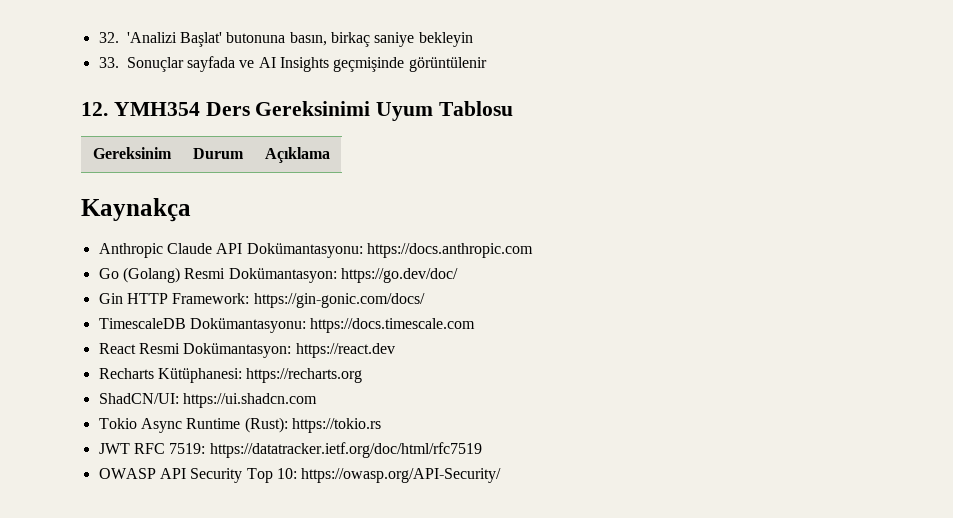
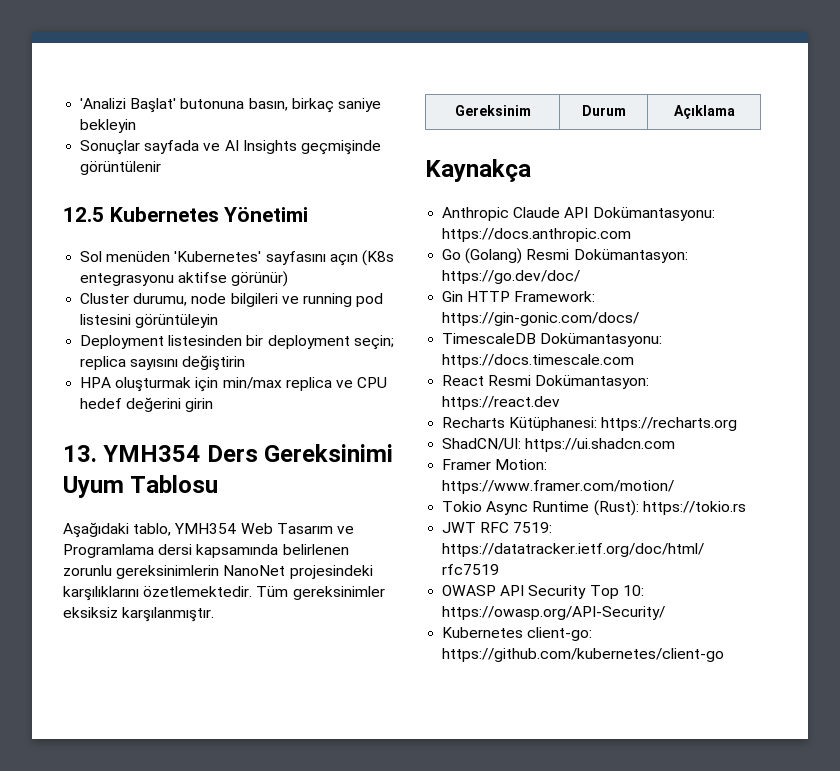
[98,32,119,43] 32. -> (80, 103) none
[98,57,119,68] 33. -> (137, 126) none
[81,102,108,116] 12. -> [63,207,309,222] [80,250,394,266] [80,271,289,287] [80,293,384,307] [80,314,219,328] [80,335,394,350] [80,355,246,371] [80,377,388,392] [80,397,214,412] [63,445,97,462] 12.5 Kubernetes Yönetimi // Sol menüden 'Kubernetes' sayfasını açın (K8s entegrasyonu aktifse görünür) // Cluster durumu, node bilgileri ve running pod listesini görüntüleyin // Deployment listesinden bir deployment seçin; replica sayısını değiştirin // HPA oluşturmak için min/max replica ve CPU hedef değerini girin // 13.
(514, 108) none -> [63,522,354,538] [63,544,349,558] [63,565,373,579] [63,586,385,601] [63,607,215,622] // Aşağıdaki tablo, YMH354 Web Tasarım ve Programlama dersi kapsamında belirlenen zorunlu gereksinimlerin NanoNet projesindeki karşılıklarını özetlemektedir. Tüm gereksinimler eksiksiz karşılanmıştır.
(317, 400) none -> [442,459,548,470] [442,480,675,494] // Framer Motion: https://www.framer.com/motion/
(502, 475) none -> [442,627,593,641] [442,648,725,662] // Kubernetes client-go: https://github.com/kubernetes/client-go

